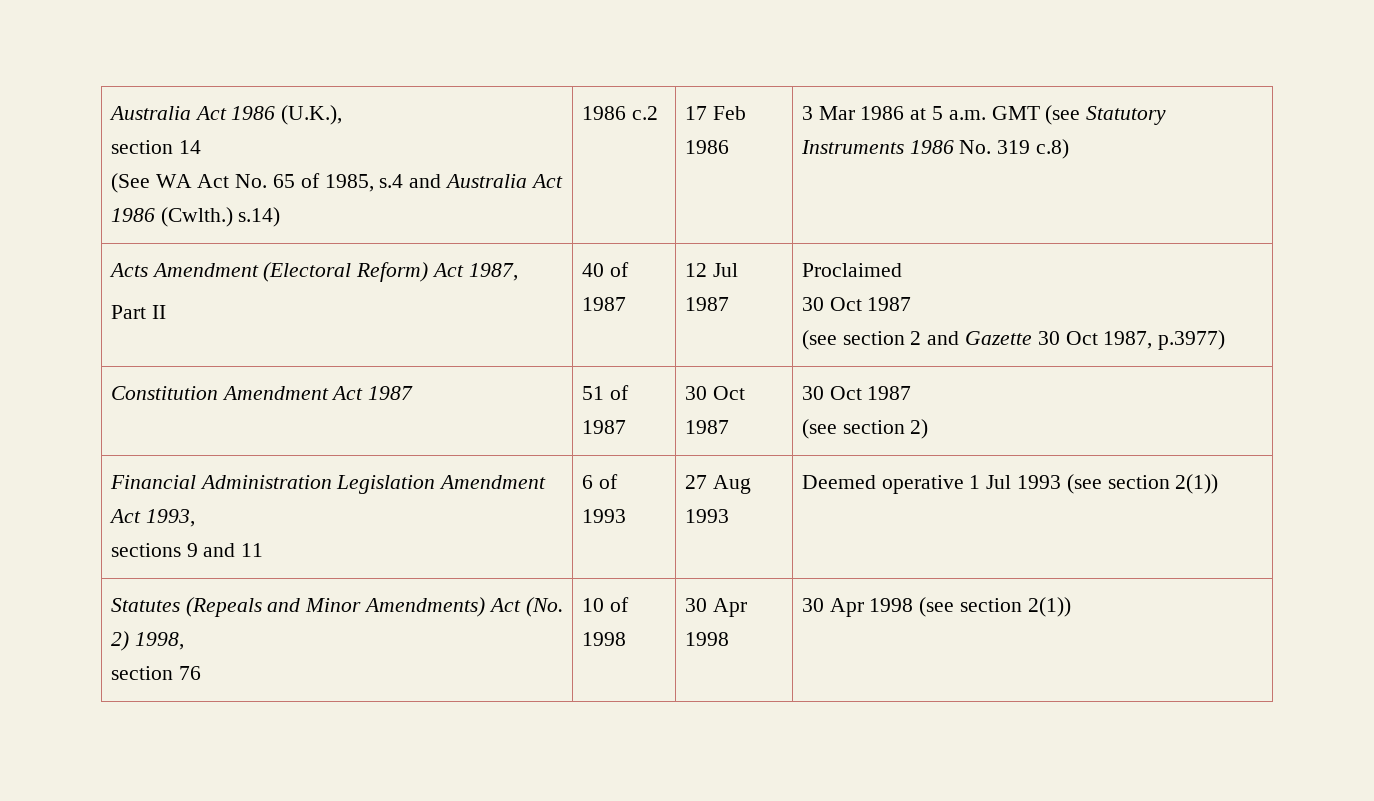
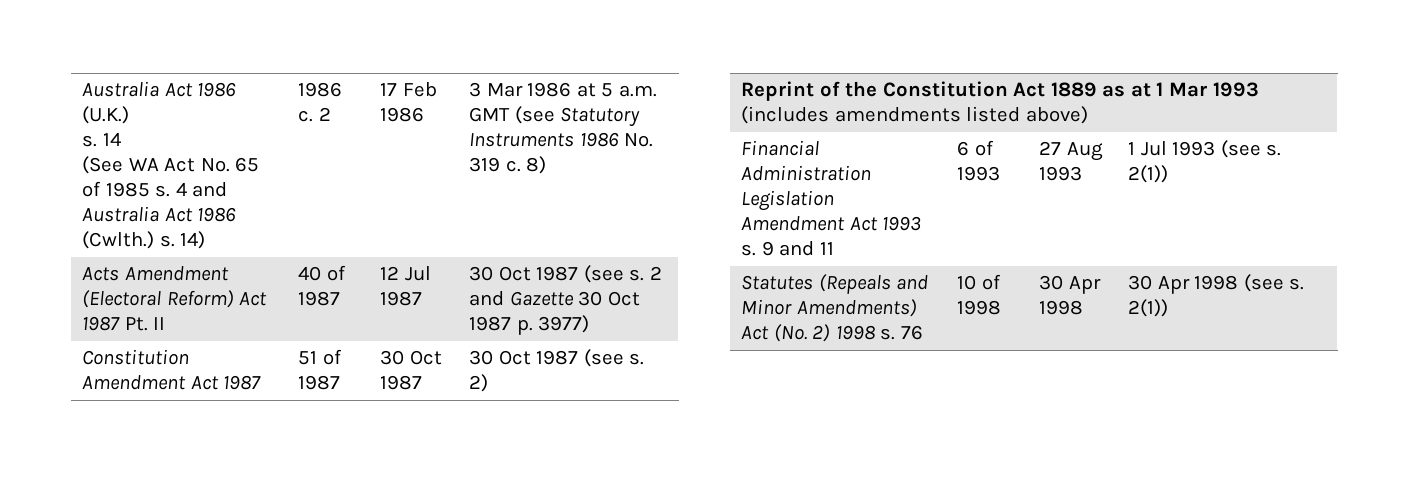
[108,105,343,125] [110,140,173,154] Australia Act 1986 (U.K.), // section -> [82,81,237,97] [82,106,130,124] [82,135,98,147] Australia Act 1986 (U.K.) // s.
[324,174,404,192] 1985, s.4 -> [105,182,187,197] 1985 s. 4
[238,207,281,227] [581,106,658,120] s.14) | 1986 c.2 -> [159,231,206,249] [298,82,343,97] [298,107,331,122] s. 14) | 1986 c. 2
[1035,139,1069,159] c.8) -> [505,156,547,174] c. 8)
[468,263,518,281] [110,305,146,319] 1987, // Part -> [82,316,148,331] 1987 Pt.
[801,263,902,277] [801,297,912,311] [801,330,905,350] Proclaimed // 30 Oct 1987 // (see section -> [469,265,645,283] 30 Oct 1987 (see s.
[1103,330,1226,350] 1987, p.3977) -> [469,315,590,335] 1987 p. 3977)
[801,419,929,439] // (see section 2) -> [583,349,645,367] [469,374,489,392] [741,81,1259,101] [741,106,1088,124] (see s. 2) // Reprint of the Constitution Act 1889 as at 1 Mar 1993 (includes amendments listed above)
[145,509,195,527] [110,543,181,557] 1993, // sections -> [882,216,922,231] [741,244,757,256] 1993 s.
[801,475,964,494] Deemed operative -> (1083, 173) none
[1107,475,1170,489] section -> [1266,144,1282,156] s.
[134,632,184,650] [110,666,173,680] 1998, // section -> [835,325,896,340] 1998 s.
[959,598,1022,612] section -> [1289,278,1305,290] s.

